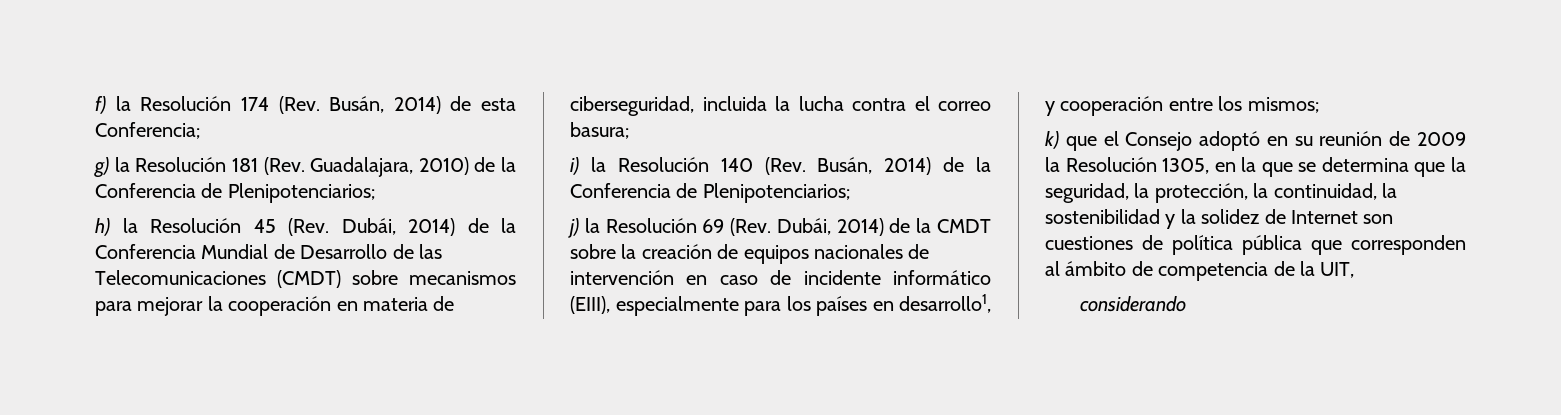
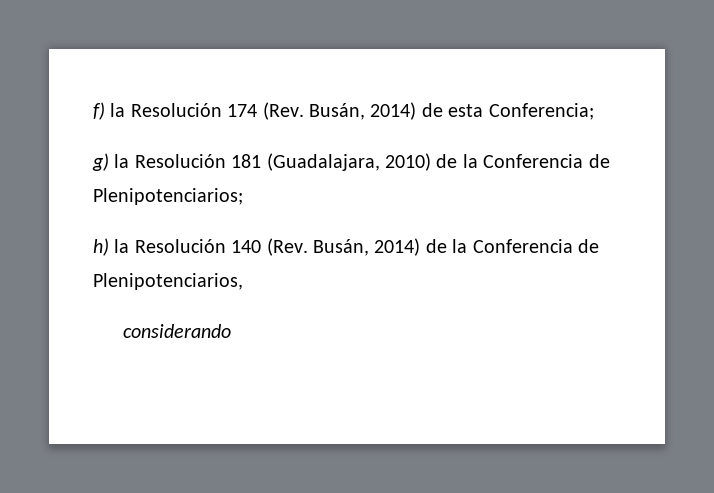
[263,157,414,177] (Rev. Guadalajara, -> [266,153,380,171] (Guadalajara,
[253,218,516,236] [95,244,442,259] [95,270,516,288] [95,296,455,316] [570,96,991,116] [570,122,629,139] [570,157,709,175] 45 (Rev. Dubái, 2014) de la Conferencia Mundial de Desarrollo de las Telecomunicaciones (CMDT) sobre mecanismos para mejorar la cooperación en materia de ciberseguridad, incluida la lucha contra el correo basura; // i) la Resolución -> (226, 246) none
[702,183,850,203] [568,218,991,238] [570,244,930,264] [570,270,991,285] [570,294,991,316] [1045,96,1319,116] [1045,131,1466,151] [1045,157,1466,177] [1045,183,1397,203] [1045,209,1394,229] [1045,235,1466,255] [1045,261,1355,281] Plenipotenciarios; // j) la Resolución 69 (Rev. Dubái, 2014) de la CMDT sobre la creación de equipos nacionales de intervención en caso de incidente informático (EIII), especialmente para los países en desarrollo1, y cooperación entre los mismos; // k) que el Consejo adoptó en su reunión de 2009 la Resolución 1305, en la que se determina que la seguridad, la protección, la continuidad, la sostenibilidad y la solidez de Internet son cuestiones de política pública que corresponden al ámbito de competencia de la UIT, -> [93,273,243,290] Plenipotenciarios,

